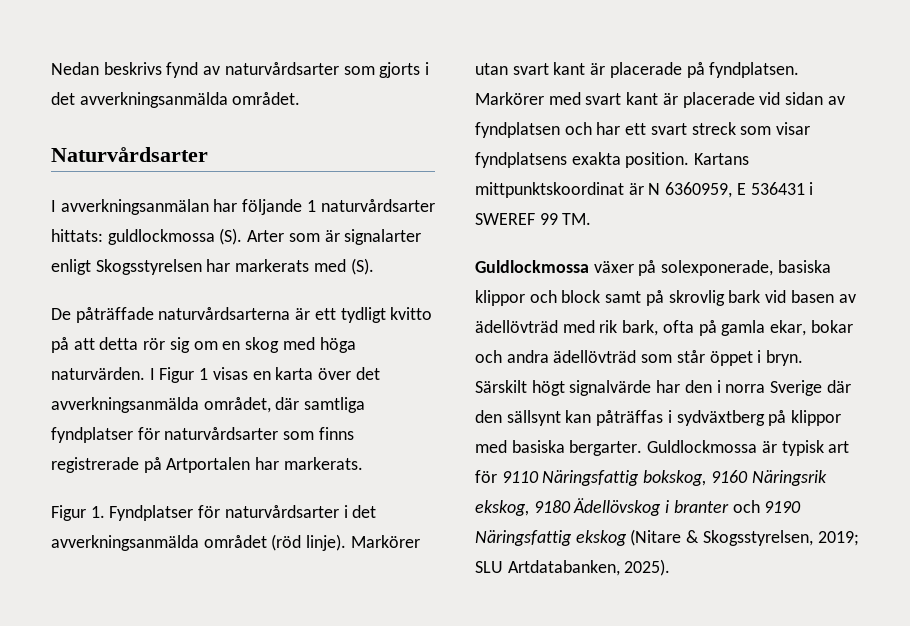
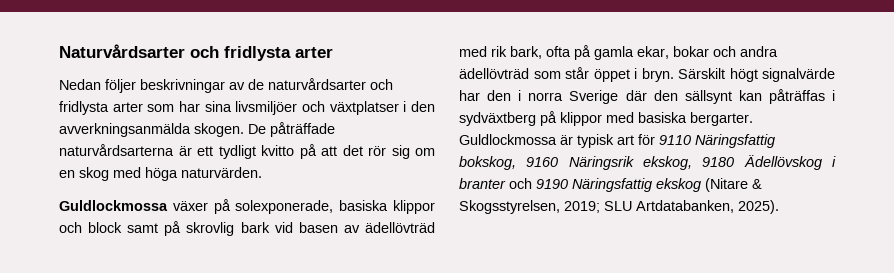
[51,62,430,78] [51,92,301,108] [51,147,208,162] [51,199,435,215] [51,228,422,245] [51,258,374,275] Nedan beskrivs fynd av naturvårdsarter som gjorts i det avverkningsanmälda området. // Naturvårdsarter // I avverkningsanmälan har följande 1 naturvårdsarter hittats: guldlockmossa (S). Arter som är signalarter enligt Skogsstyrelsen har markerats med (S). // -> [59,44,333,61] [59,78,393,93] [59,101,436,115] [59,123,244,137] Naturvårdsarter och fridlysta arter // Nedan följer beskrivningar av de naturvårdsarter och fridlysta arter som har sina livsmiljöer och växtplatser i den avverkningsanmälda skogen.
[99,337,139,350] detta -> [342,145,363,156] det
[149,367,380,383] [51,397,366,413] [51,427,354,443] [51,457,363,473] [51,505,377,521] [51,534,420,551] [475,62,800,78] [475,92,845,108] [475,122,811,138] [475,152,750,168] [475,182,814,198] [475,213,592,225] I Figur 1 visas en karta över det avverkningsanmälda området, där samtliga fyndplatser för naturvårdsarter som finns registrerade på Artportalen har markerats. // Figur 1. Fyndplatser för naturvårdsarter i det avverkningsanmälda området (röd linje). Markörer utan svart kant är placerade på fyndplatsen. Markörer med svart kant är placerade vid sidan av fyndplatsen och har ett svart streck som visar fyndplatsens exakta position. Kartans mittpunktskoordinat är N 6360959, E 536431 i SWEREF 99 TM. -> (262, 172) none

